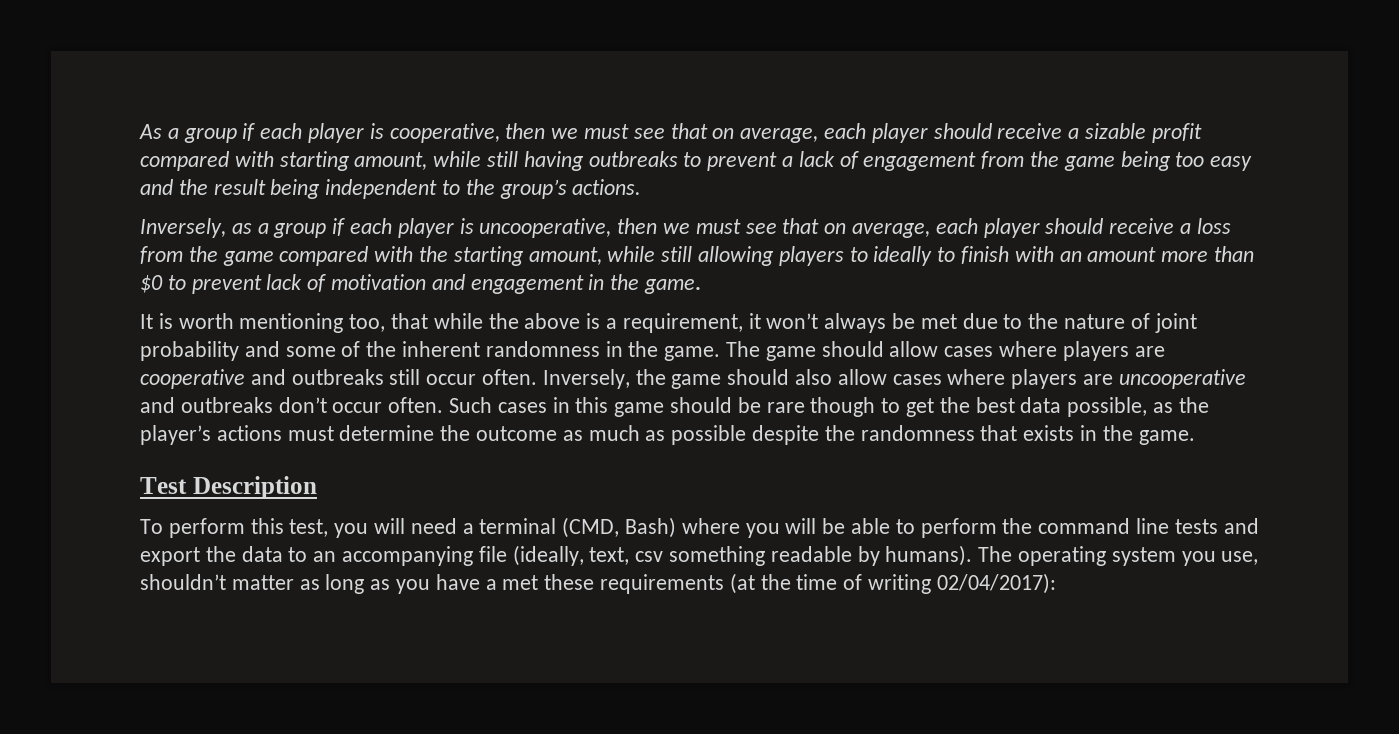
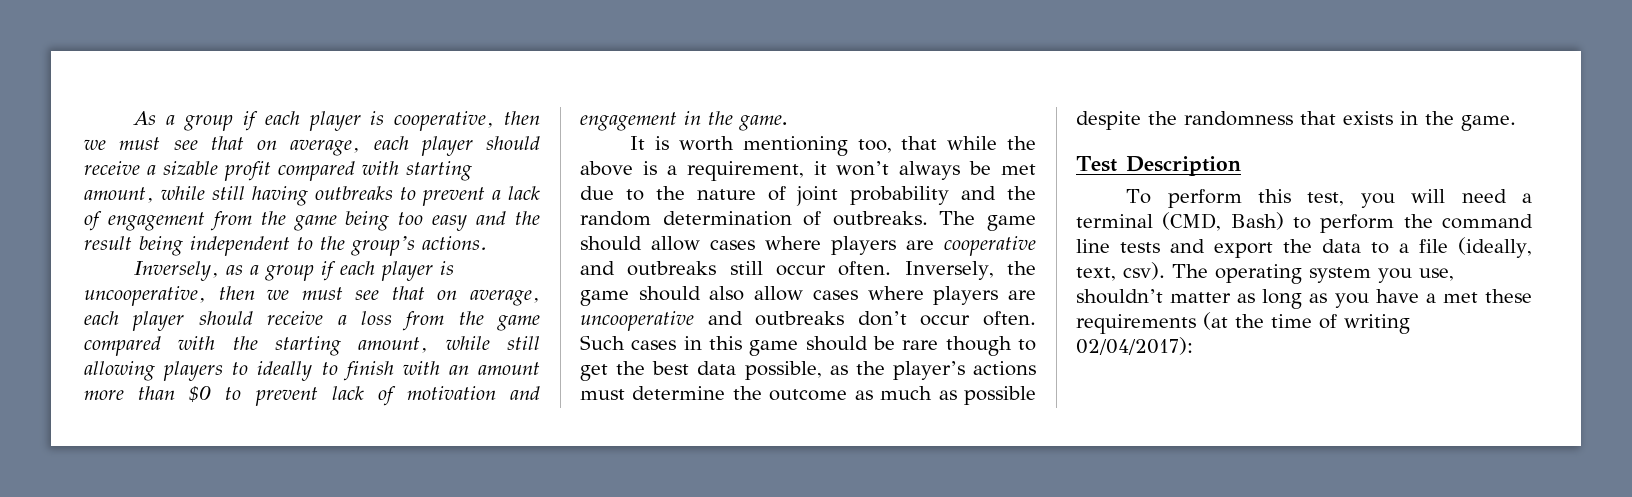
[285,341,721,361] some of the inherent randomness in the game. -> [1007,186,1036,200] [580,211,928,226] the random determination of outbreaks.
[681,518,891,538] where you will be able -> (1284, 221) none
[313,546,474,566] an accompanying -> [1399,243,1410,253] a
[635,545,973,566] csv something readable by humans). -> [1123,262,1165,280] csv).

